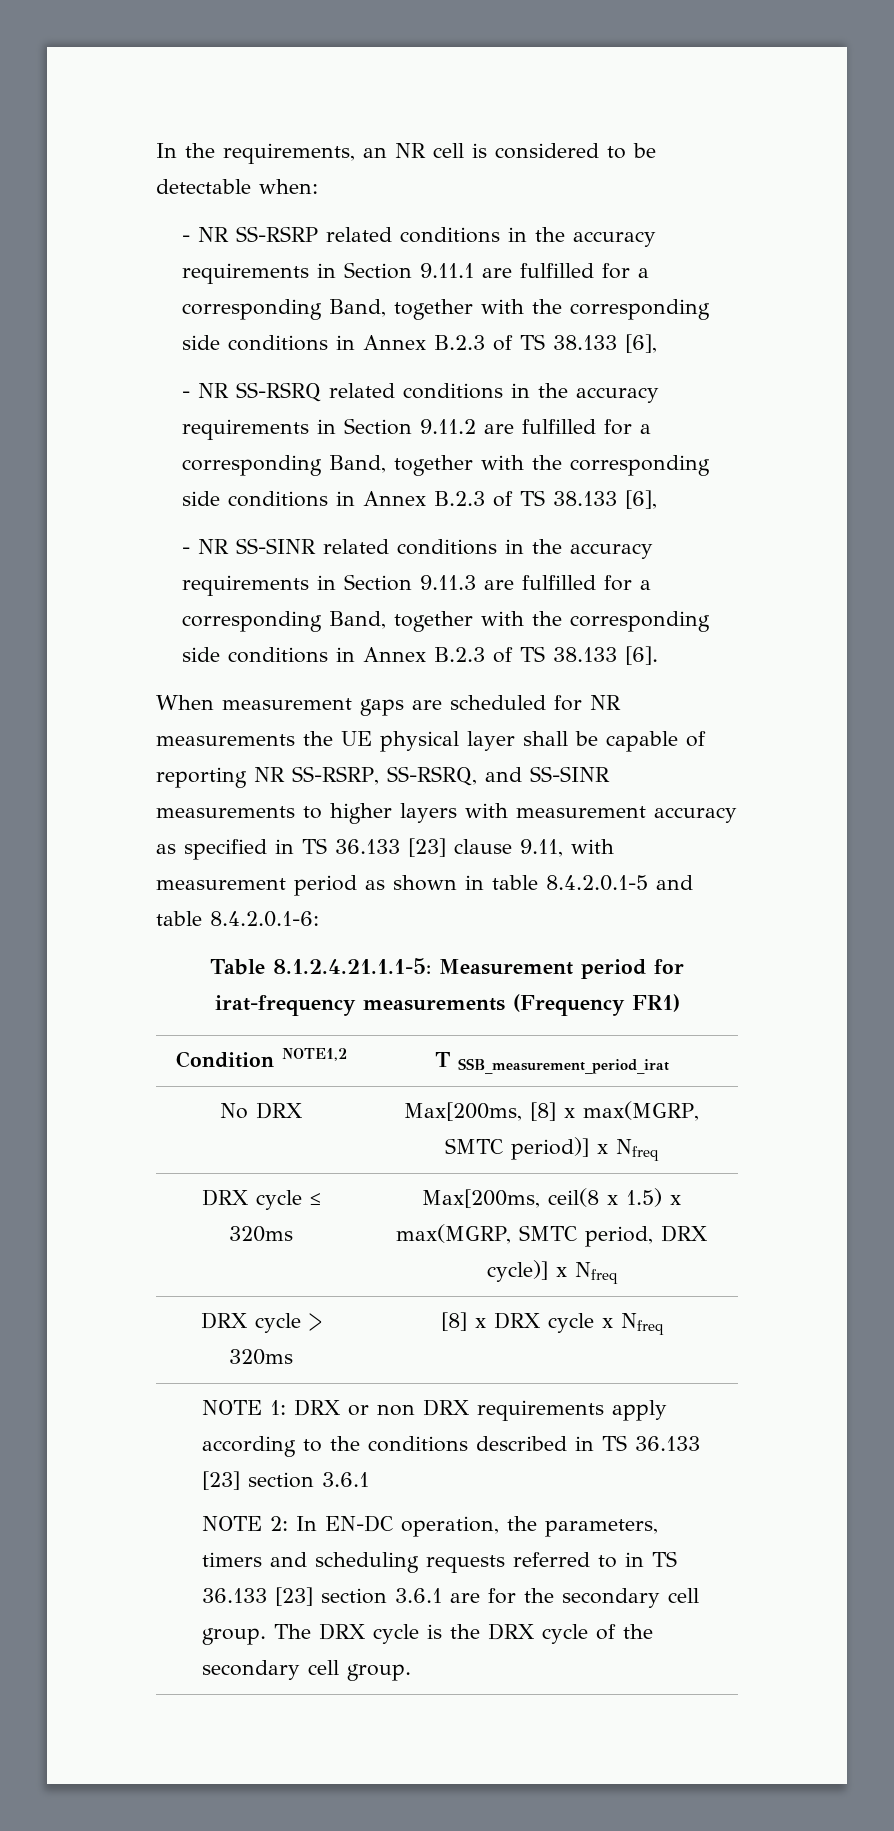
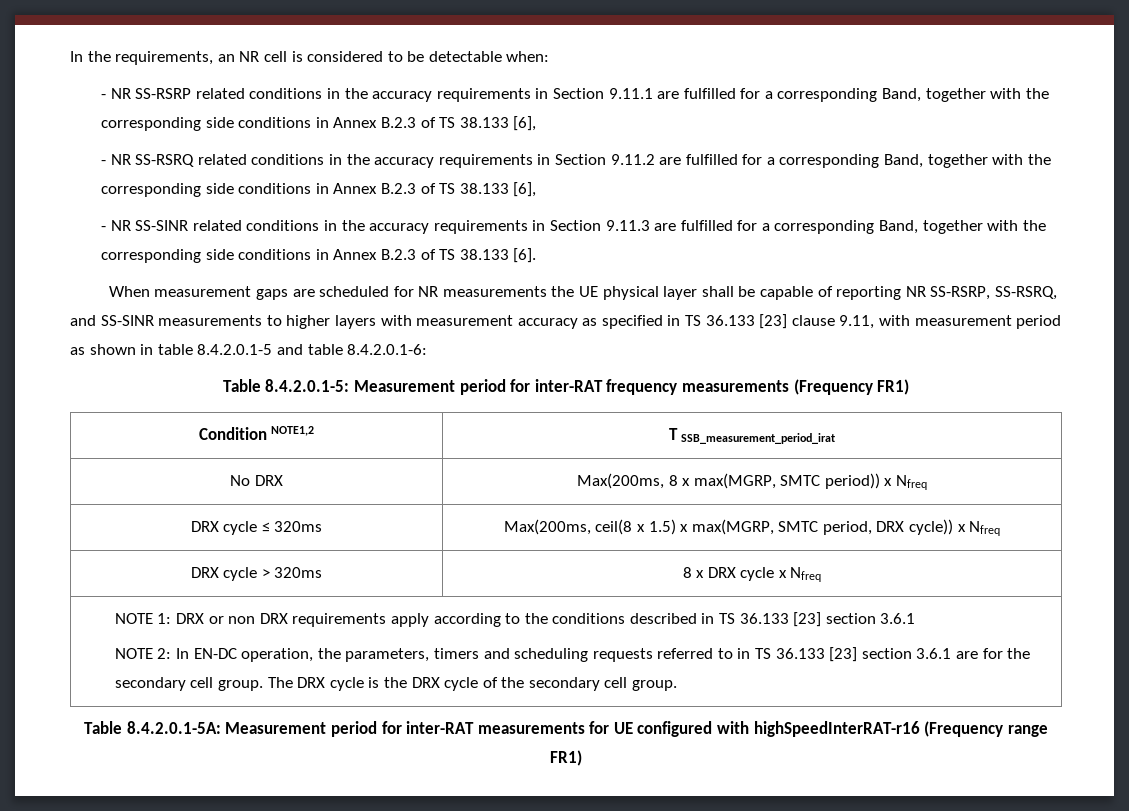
[273,958,685,979] [214,995,356,1016] 8.1.2.4.21.1.1-5: Measurement period for irat-frequency -> [265,379,678,395] 8.4.2.0.1-5: Measurement period for inter-RAT frequency
[404,1101,700,1121] [444,1137,589,1160] Max[200ms, [8] x max(MGRP, SMTC period)] -> [576,473,880,489] Max(200ms, 8 x max(MGRP, SMTC period))
[422,1189,540,1208] Max[200ms, -> [503,519,591,535] Max(200ms,
[486,1260,548,1282] cycle)] -> [909,519,954,535] cycle))
[440,1312,467,1331] [8] -> [682,567,692,578] 8
(412, 1672) none -> [84,721,1048,737] [550,750,582,766] // Table 8.4.2.0.1-5A: Measurement period for inter-RAT measurements for UE configured with highSpeedInterRAT-r16 (Frequency range FR1)

